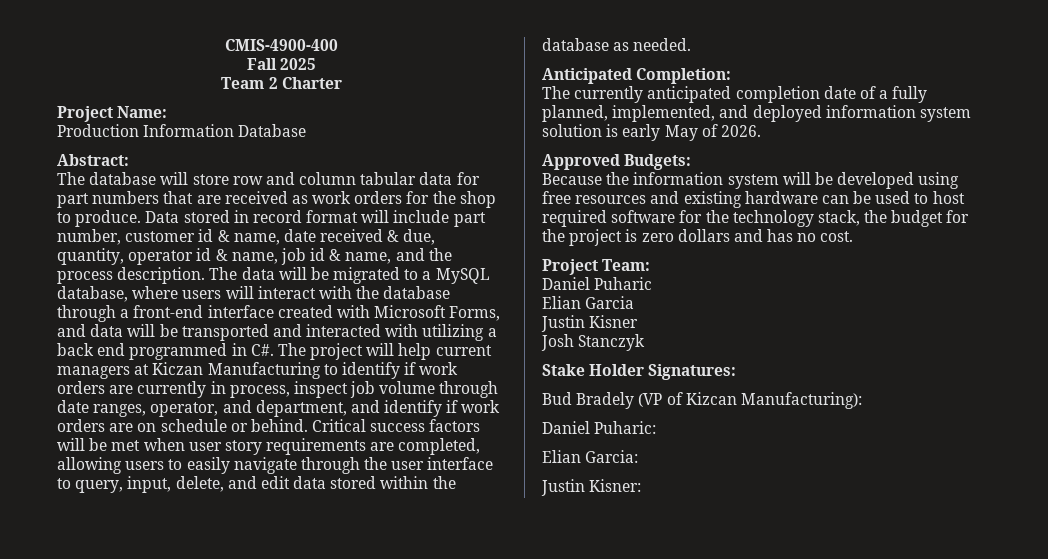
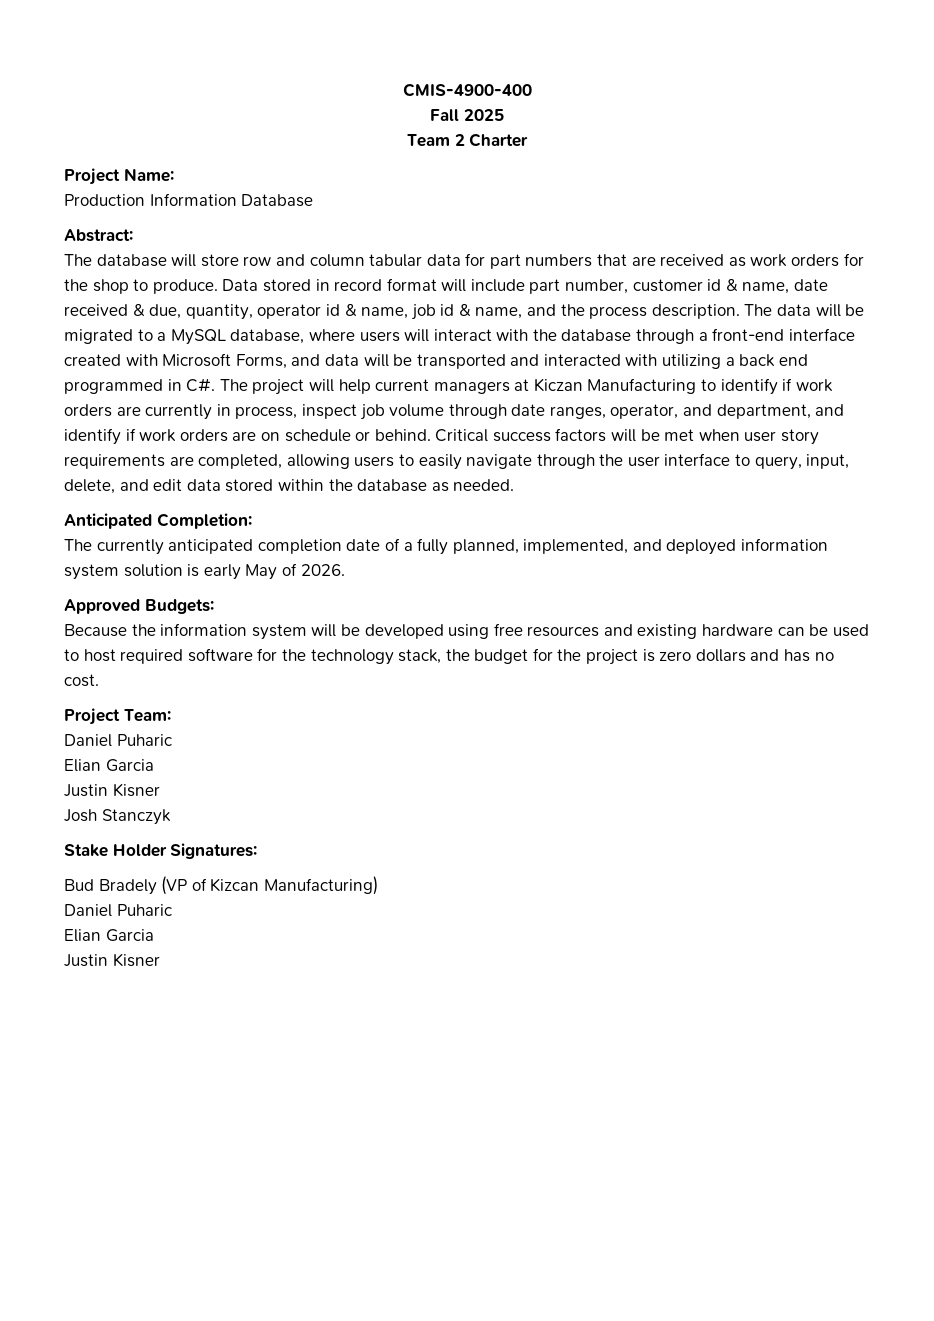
[740,392,862,409] [542,421,657,434] [542,450,639,463] [541,479,642,496] Manufacturing): // Daniel Puharic: // Elian Garcia: // Justin Kisner: -> [263,876,378,895] [64,904,172,917] [64,929,154,942] [64,953,160,967] Manufacturing) // Daniel Puharic // Elian Garcia // Justin Kisner

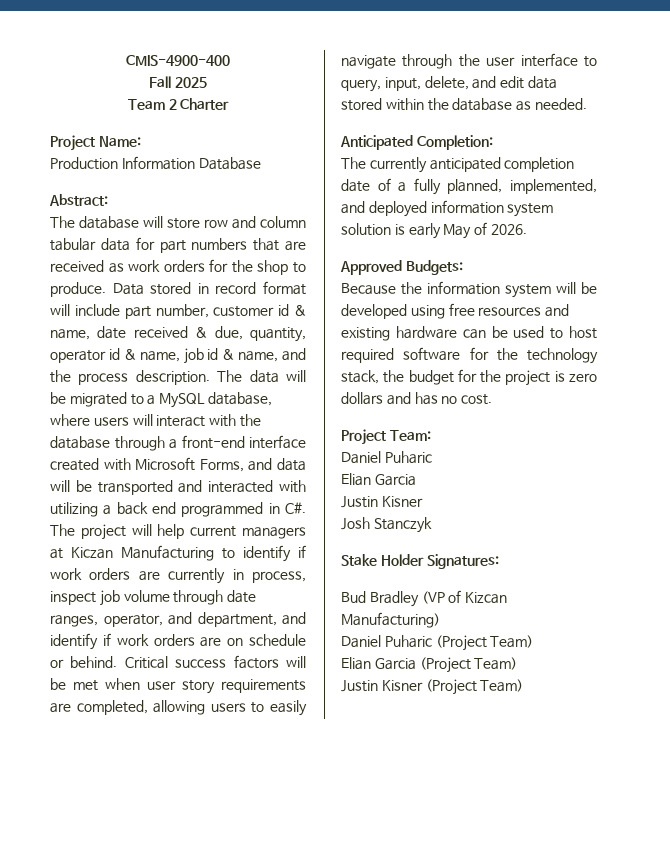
[98,879,157,895] Bradely -> [369,591,419,607] Bradley
[64,929,154,942] [64,953,160,967] // Elian Garcia // Justin Kisner -> [435,635,534,651] [341,657,518,673] [341,679,524,695] (Project Team) // Elian Garcia (Project Team) // Justin Kisner (Project Team)

